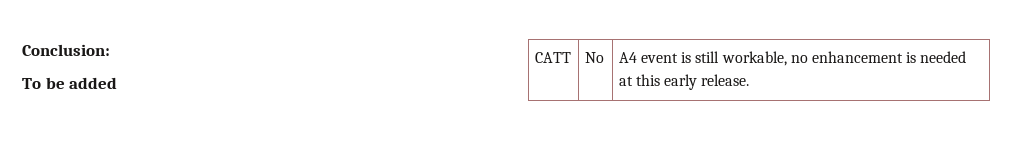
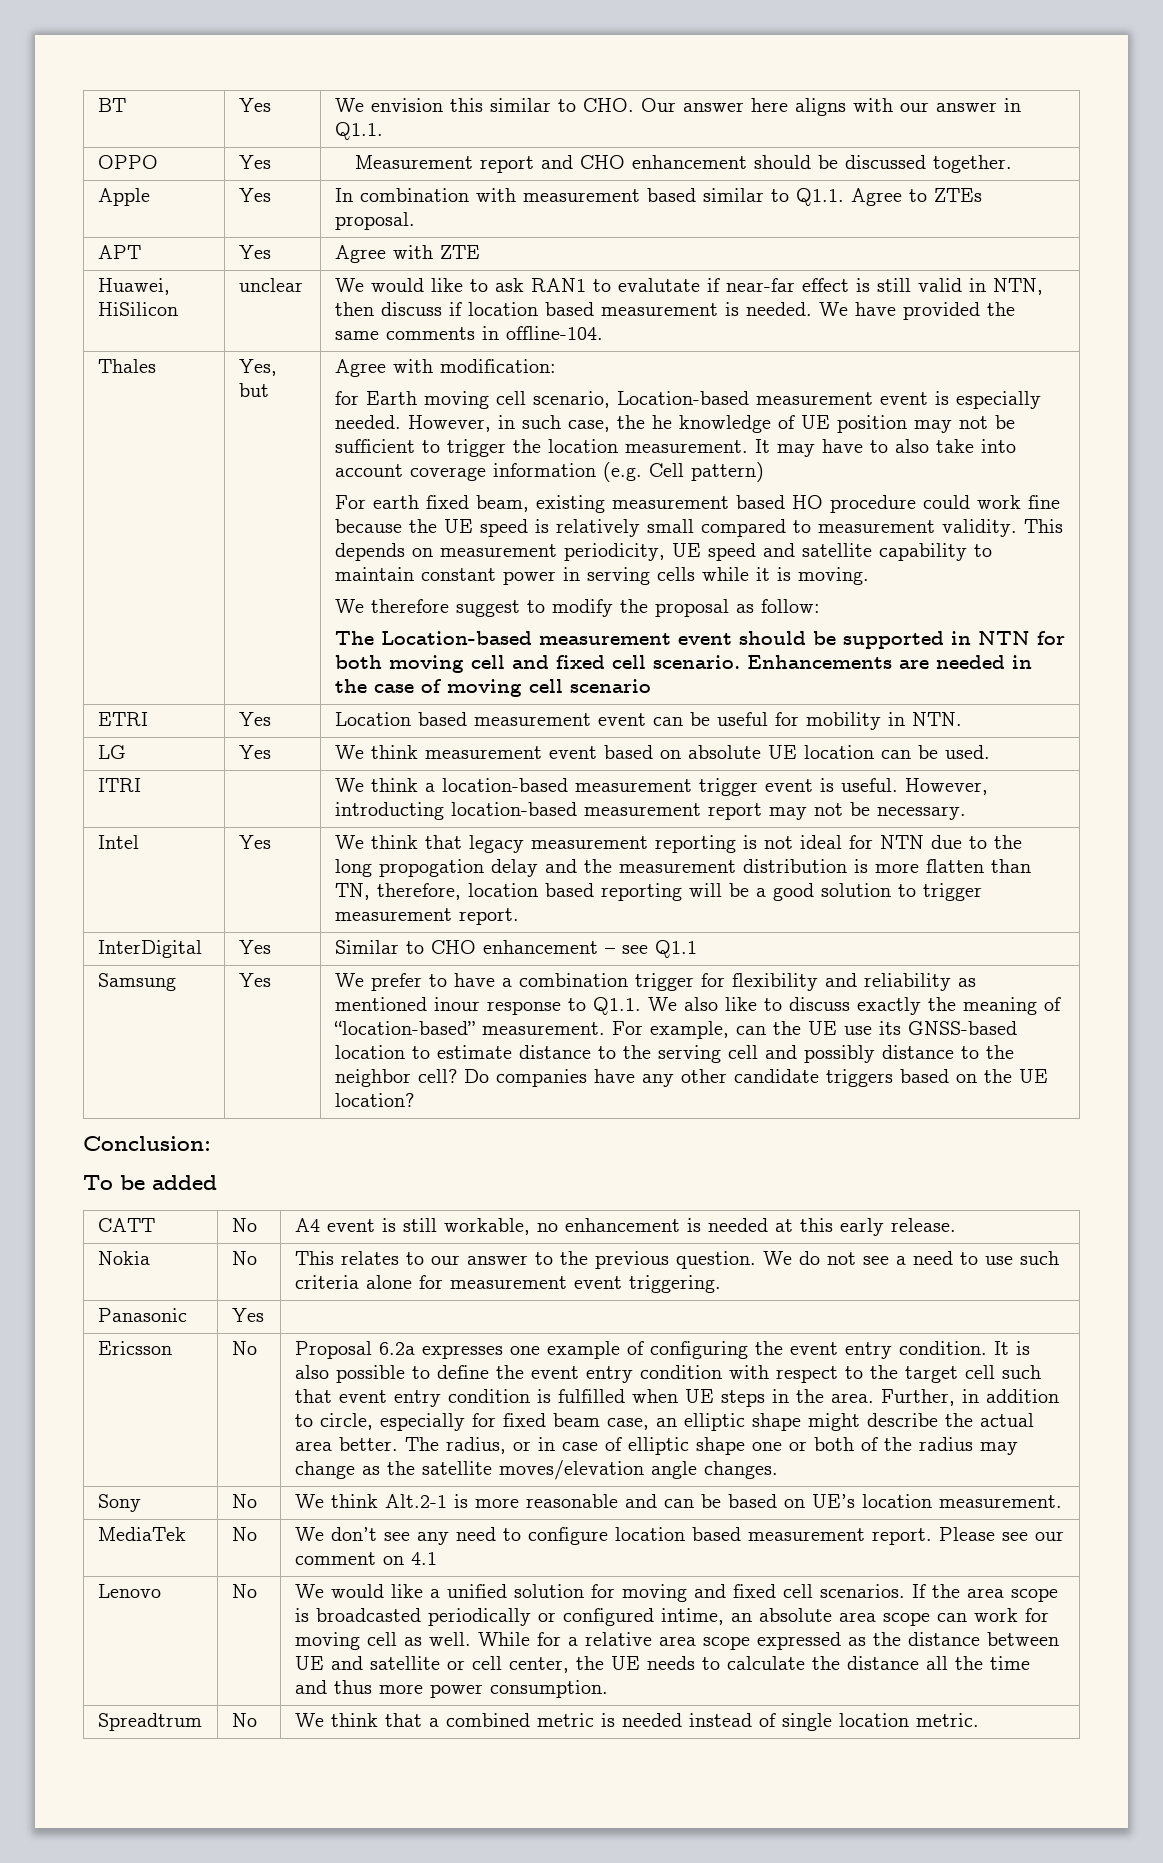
(22, 50) none -> [97,98,126,112] [238,98,271,112] [334,98,1021,116] [334,122,383,140] [97,155,158,169] [238,155,271,169] [354,155,1012,173] [97,188,150,206] [238,188,271,202] [334,188,982,206] [334,212,415,230] [97,245,141,259] [238,245,271,259] [334,245,480,263] [97,278,170,295] [97,302,178,316] [238,278,303,292] [334,278,1043,295] [334,302,1015,320] [334,326,603,340] [97,359,156,373] [238,359,277,376] [238,383,269,397] [334,359,556,377] [334,391,1041,409] [334,415,1015,433] [334,439,1016,457] [334,462,764,482] [334,495,1060,513] [334,519,1063,537] [334,543,992,561] [334,567,869,585] [334,599,820,617] [334,631,1065,649] [334,655,1032,673] [334,679,651,697] [97,712,148,726] [238,712,271,726] [334,712,962,730] [97,745,126,759] [238,745,271,759] [334,745,990,759] [97,778,141,792] [334,778,988,796] [334,802,966,820] [97,835,139,849] [238,835,271,849] [334,835,1022,853] [334,859,1031,877] [334,883,982,901] [334,908,519,925] [97,940,202,958] [238,940,271,954] [334,940,697,958] [97,973,176,991] [238,973,271,987] [334,973,976,991] [334,997,1061,1015] [333,1021,1017,1039] [334,1045,1014,1063] [334,1069,1048,1087] [334,1093,414,1107] BT | Yes | We envision this similar to CHO. Our answer here aligns with our answer in Q1.1. // OPPO | Yes | Measurement report and CHO enhancement should be discussed together. // Apple | Yes | In combination with measurement based similar to Q1.1. Agree to ZTEs proposal. // APT | Yes | Agree with ZTE // Huawei, HiSilicon | unclear | We would like to ask RAN1 to evalutate if near-far effect is still valid in NTN, then discuss if location based measurement is needed. We have provided the same comments in offline-104. // Thales | Yes, but | Agree with modification: // for Earth moving cell scenario, Location-based measurement event is especially needed. However, in such case, the he knowledge of UE position may not be sufficient to trigger the location measurement. It may have to also take into account coverage information (e.g. Cell pattern) // For earth fixed beam, existing measurement based HO procedure could work fine because the UE speed is relatively small compared to measurement validity. This depends on measurement periodicity, UE speed and satellite capability to maintain constant power in serving cells while it is moving. // We therefore suggest to modify the proposal as follow: // The Location-based measurement event should be supported in NTN for both moving cell and fixed cell scenario. Enhancements are needed in the case of moving cell scenario // ETRI | Yes | Location based measurement event can be useful for mobility in NTN. // LG | Yes | We think measurement event based on absolute UE location can be used. // ITRI | | We think a location-based measurement trigger event is useful. However, introducting location-based measurement report may not be necessary. // Intel | Yes | We think that legacy measurement reporting is not ideal for NTN due to the long propogation delay and the measurement distribution is more flatten than TN, therefore, location based reporting will be a good solution to trigger measurement report. // InterDigital | Yes | Similar to CHO enhancement – see Q1.1 // Samsung | Yes | We prefer to have a combination trigger for flexibility and reliability as mentioned inour response to Q1.1. We also like to discuss exactly the meaning of “location-based” measurement. For example, can the UE use its GNSS-based location to estimate distance to the serving cell and possibly distance to the neighbor cell? Do companies have any other candidate triggers based on the UE location? //
(750, 80) none -> [97,1251,150,1265] [231,1251,257,1265] [294,1251,1059,1269] [294,1275,721,1293] [97,1308,187,1322] [231,1308,264,1322] [97,1341,172,1355] [231,1341,257,1355] [294,1341,1030,1359] [294,1365,1041,1383] [294,1389,1059,1407] [294,1413,1034,1431] [294,1437,1018,1455] [294,1460,778,1480] [97,1494,141,1512] [231,1494,257,1508] [294,1494,1062,1508] [97,1527,186,1541] [231,1527,257,1541] [294,1527,1064,1545] [294,1552,437,1565] [97,1584,161,1598] [231,1584,257,1598] [294,1584,1058,1602] [294,1608,1049,1626] [294,1632,1059,1650] [294,1656,1030,1673] [294,1680,608,1698] [97,1713,202,1731] [231,1713,257,1727] [294,1713,979,1731] // Nokia | No | This relates to our answer to the previous question. We do not see a need to use such criteria alone for measurement event triggering. // Panasonic | Yes | // Ericsson | No | Proposal 6.2a expresses one example of configuring the event entry condition. It is also possible to define the event entry condition with respect to the target cell such that event entry condition is fulfilled when UE steps in the area. Further, in addition to circle, especially for fixed beam case, an elliptic shape might describe the actual area better. The radius, or in case of elliptic shape one or both of the radius may change as the satellite moves/elevation angle changes. // Sony | No | We think Alt.2-1 is more reasonable and can be based on UE’s location measurement. // MediaTek | No | We don’t see any need to configure location based measurement report. Please see our comment on 4.1 // Lenovo | No | We would like a unified solution for moving and fixed cell scenarios. If the area scope is broadcasted periodically or configured intime, an absolute area scope can work for moving cell as well. While for a relative area scope expressed as the distance between UE and satellite or cell center, the UE needs to calculate the distance all the time and thus more power consumption. // Spreadtrum | No | We think that a combined metric is needed instead of single location metric.

